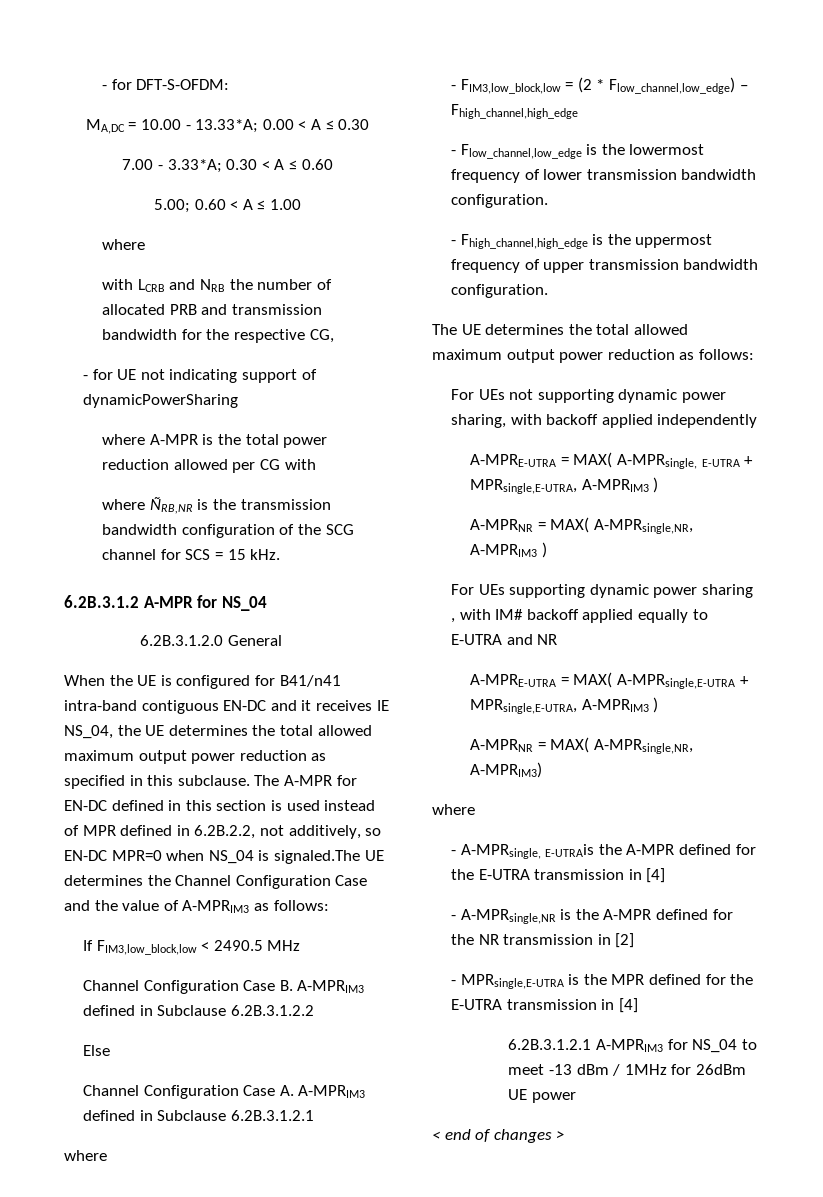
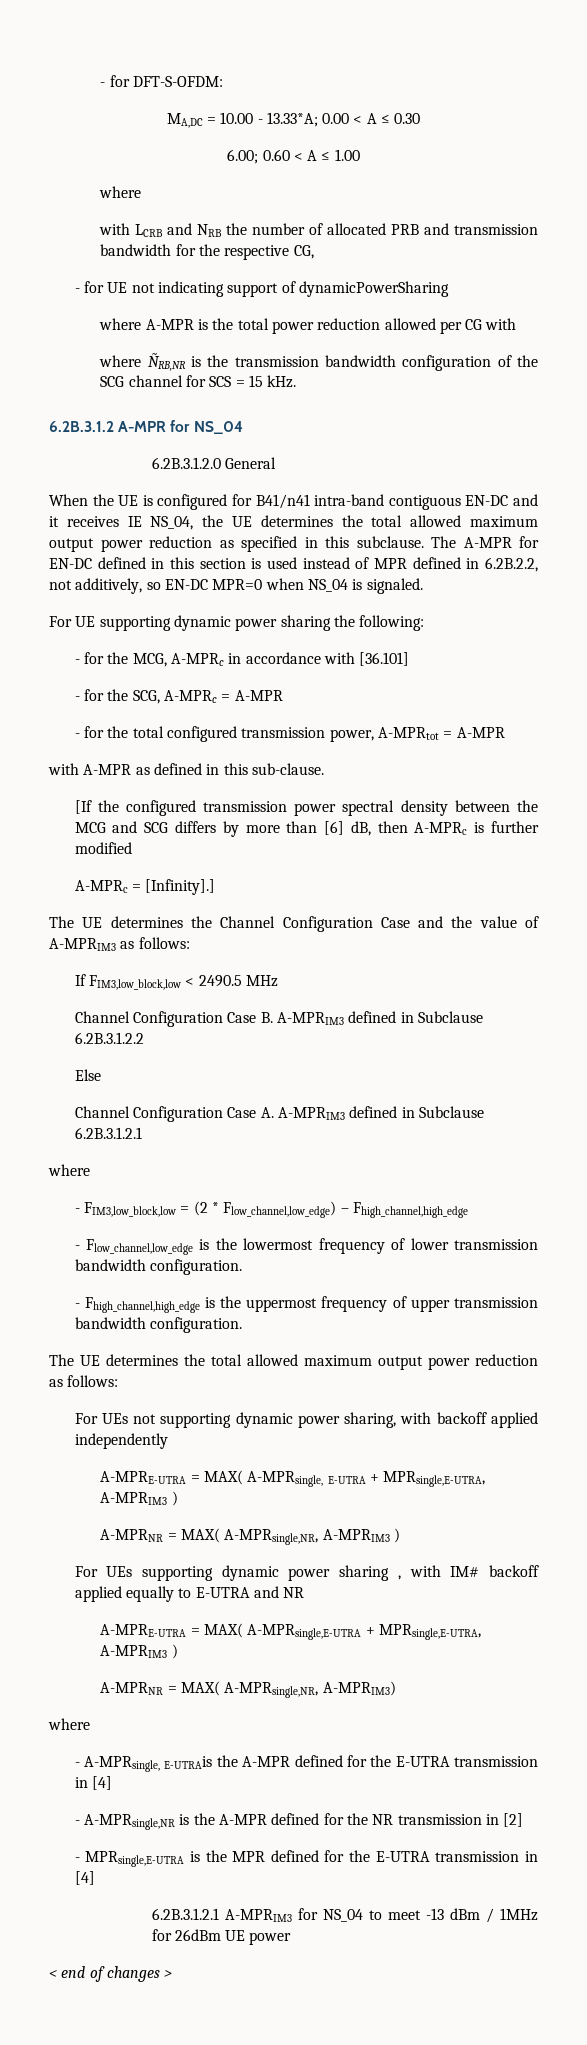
[122,159,333,173] [154,199,191,213] 7.00 - 3.33*A; 0.30 < A ≤ 0.60 // 5.00; -> [227,149,259,164] 6.00;
[273,850,360,864] signaled.The -> [366,578,423,594] [49,615,425,631] [74,652,410,667] [74,689,283,704] [74,726,505,742] [48,763,324,775] [74,800,538,816] [74,821,540,837] [74,842,132,854] [74,879,216,895] [49,916,74,928] signaled. // For UE supporting dynamic power sharing the following: // - for the MCG, A-MPRc in accordance with [36.101] // - for the SCG, A-MPRc = A-MPR // - for the total configured transmission power, A-MPRtot = A-MPR // with A-MPR as defined in this sub-clause. // [If the configured transmission power spectral density between the MCG and SCG differs by more than [6] dB, then A-MPRc is further modified // A-MPRc = [Infinity].] // The

